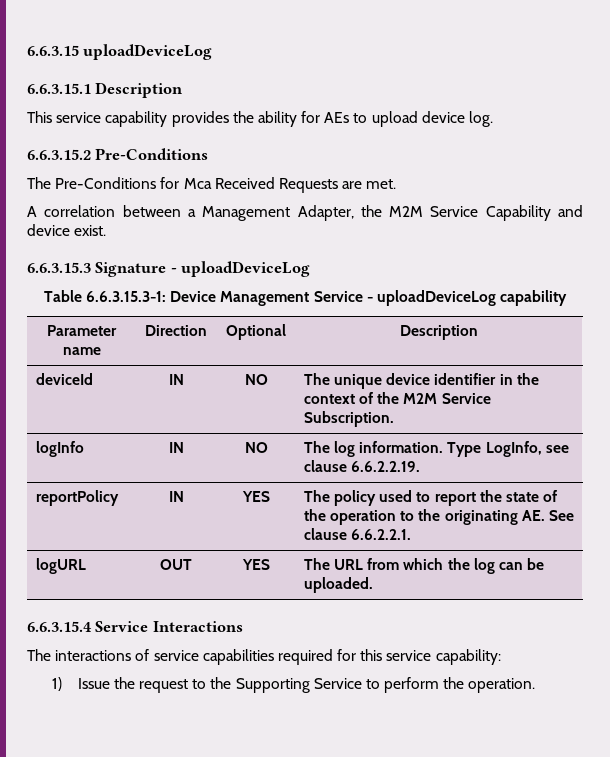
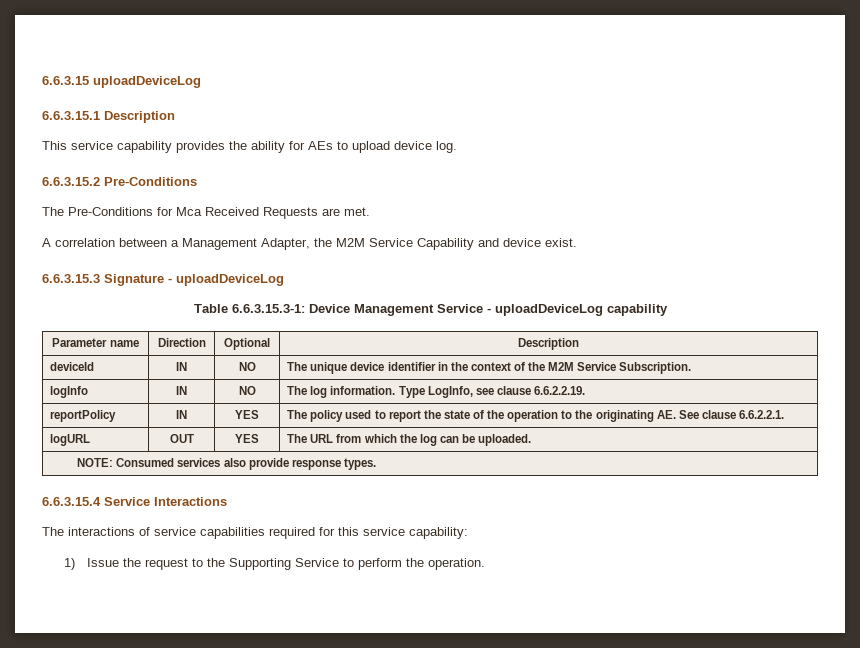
(373, 585) none -> [77,458,376,470] // NOTE: Consumed services also provide response types.

